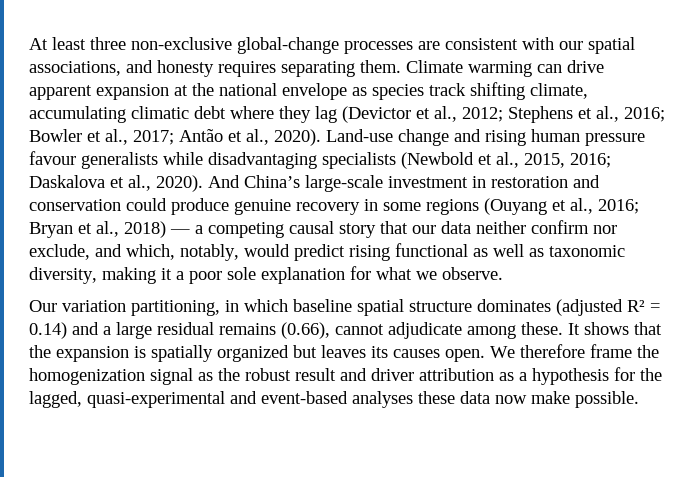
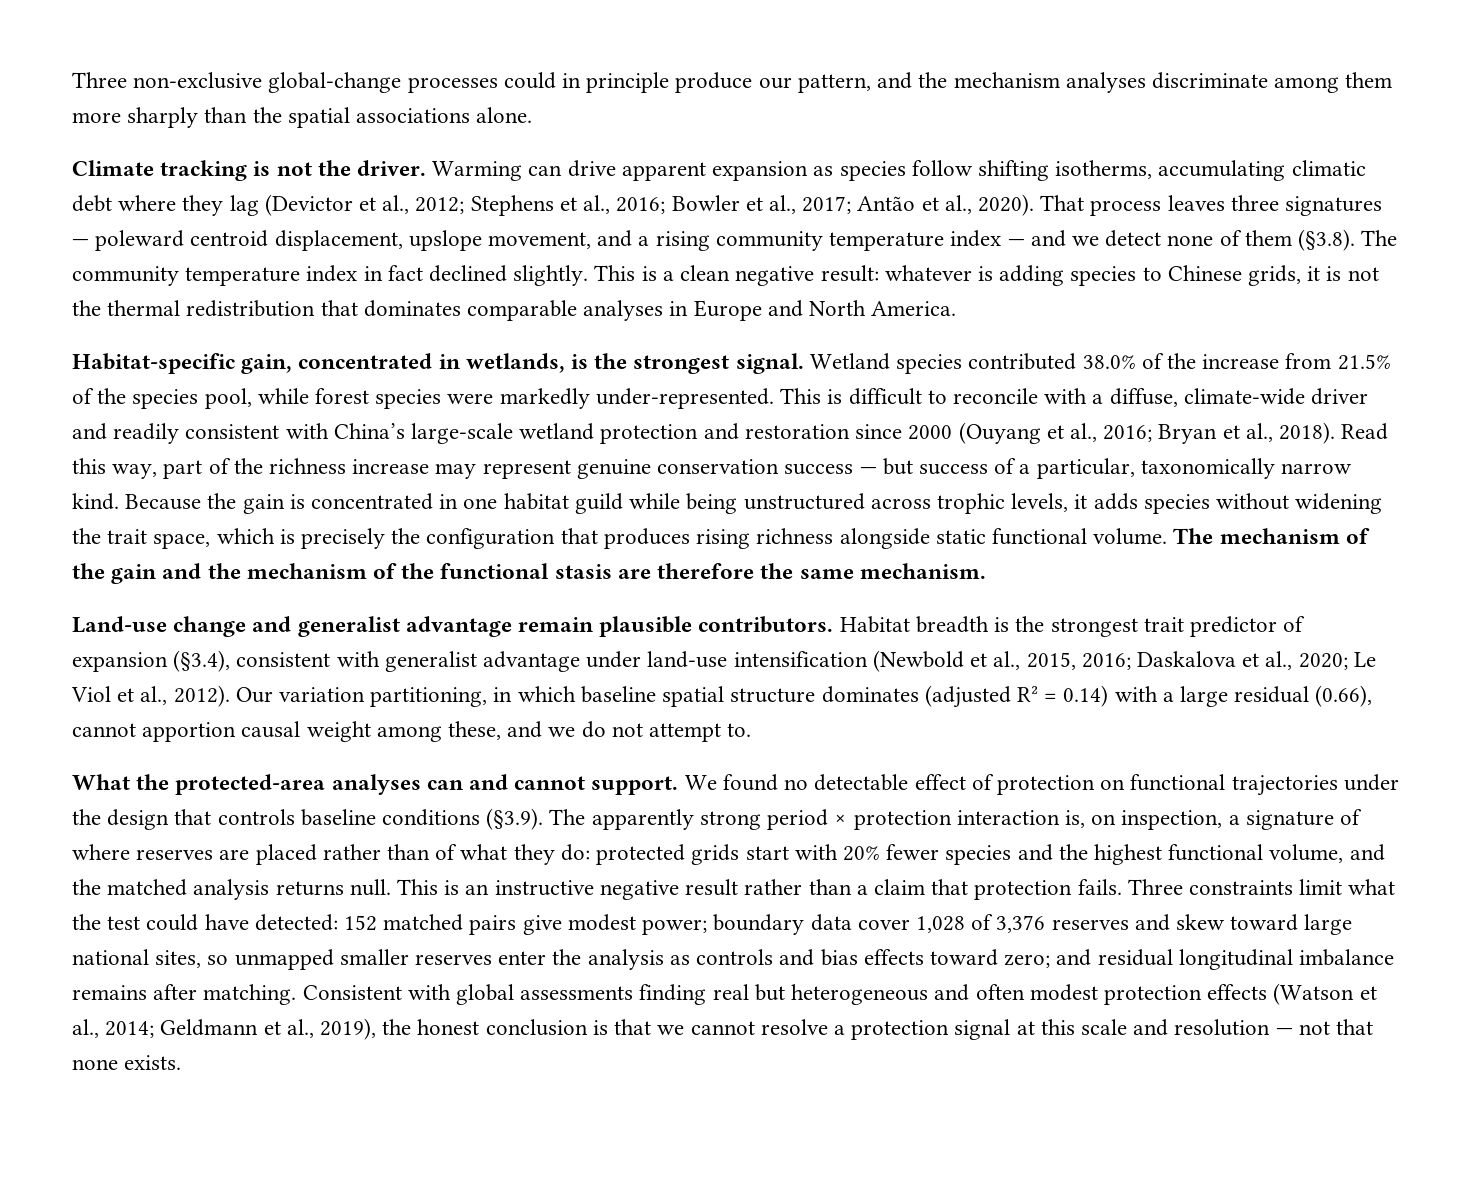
[29,37,635,54] [29,60,604,77] [29,82,588,100] At least three non-exclusive global-change processes are consistent with our spatial associations, and honesty requires separating them. Climate warming can drive apparent expansion at the national envelope as species track shifting climate, -> [72,72,1393,93] [72,107,533,128] [72,160,1153,181] Three non-exclusive global-change processes could in principle produce our pattern, and the mechanism analyses discriminate among them more sharply than the spatial associations alone. // Climate tracking is not the driver. Warming can drive apparent expansion as species follow shifting isotherms,
[326,129,645,146] [29,151,396,169] Land-use change and rising human pressure favour generalists while disadvantaging specialists -> [1040,195,1383,216] [72,229,1398,251] [72,265,1379,286] [72,300,957,321] [72,353,1391,374] [72,388,1368,409] [72,422,1389,444] [72,458,1352,479] [72,493,1383,514] [72,528,1370,549] [72,563,986,584] [72,616,1306,637] [72,650,868,672] That process leaves three signatures — poleward centroid displacement, upslope movement, and a rising community temperature index — and we detect none of them (§3.8). The community temperature index in fact declined slightly. This is a clean negative result: whatever is adding species to Chinese grids, it is not the thermal redistribution that dominates comparable analyses in Europe and North America. // Habitat-specific gain, concentrated in wetlands, is the strongest signal. Wetland species contributed 38.0% of the increase from 21.5% of the species pool, while forest species were markedly under-represented. This is difficult to reconcile with a diffuse, climate-wide driver and readily consistent with China’s large-scale wetland protection and restoration since 2000 (Ouyang et al., 2016; Bryan et al., 2018). Read this way, part of the richness increase may represent genuine conservation success — but success of a particular, taxonomically narrow kind. Because the gain is concentrated in one habitat guild while being unstructured across trophic levels, it adds species without widening the trait space, which is precisely the configuration that produces rising richness alongside static functional volume. The mechanism of the gain and the mechanism of the functional stasis are therefore the same mechanism. // Land-use change and generalist advantage remain plausible contributors. Habitat breadth is the strongest trait predictor of expansion (§3.4), consistent with generalist advantage under land-use intensification
[156,175,600,192] [29,198,639,215] [29,220,617,238] [29,243,625,261] [29,266,503,284] 2020). And China’s large-scale investment in restoration and conservation could produce genuine recovery in some regions (Ouyang et al., 2016; Bryan et al., 2018) — a competing causal story that our data neither confirm nor exclude, and which, notably, would predict rising functional as well as taxonomic diversity, making it a poor sole explanation for what we observe. // -> [1298,652,1376,670] [71,685,230,707] 2020; Le Viol et al., 2012).
[72,322,99,335] and -> [1114,686,1158,702] with
[219,323,276,335] remains -> (1310, 694) none
[388,322,662,339] [29,344,659,362] [29,367,662,385] [29,391,639,408] adjudicate among these. It shows that the expansion is spatially organized but leaves its causes open. We therefore frame the homogenization signal as the robust result and driver attribution as a hypothesis for the lagged, quasi-experimental and event-based analyses these data now make possible. -> [142,721,752,742] [72,774,1399,796] [72,808,1362,830] [72,844,1385,865] [72,879,1396,900] [72,914,1353,935] [72,949,1394,970] [72,983,1377,1005] [72,1018,1374,1040] [72,1055,182,1070] apportion causal weight among these, and we do not attempt to. // What the protected-area analyses can and cannot support. We found no detectable effect of protection on functional trajectories under the design that controls baseline conditions (§3.9). The apparently strong period × protection interaction is, on inspection, a signature of where reserves are placed rather than of what they do: protected grids start with 20% fewer species and the highest functional volume, and the matched analysis returns null. This is an instructive negative result rather than a claim that protection fails. Three constraints limit what the test could have detected: 152 matched pairs give modest power; boundary data cover 1,028 of 3,376 reserves and skew toward large national sites, so unmapped smaller reserves enter the analysis as controls and bias effects toward zero; and residual longitudinal imbalance remains after matching. Consistent with global assessments finding real but heterogeneous and often modest protection effects (Watson et al., 2014; Geldmann et al., 2019), the honest conclusion is that we cannot resolve a protection signal at this scale and resolution — not that none exists.

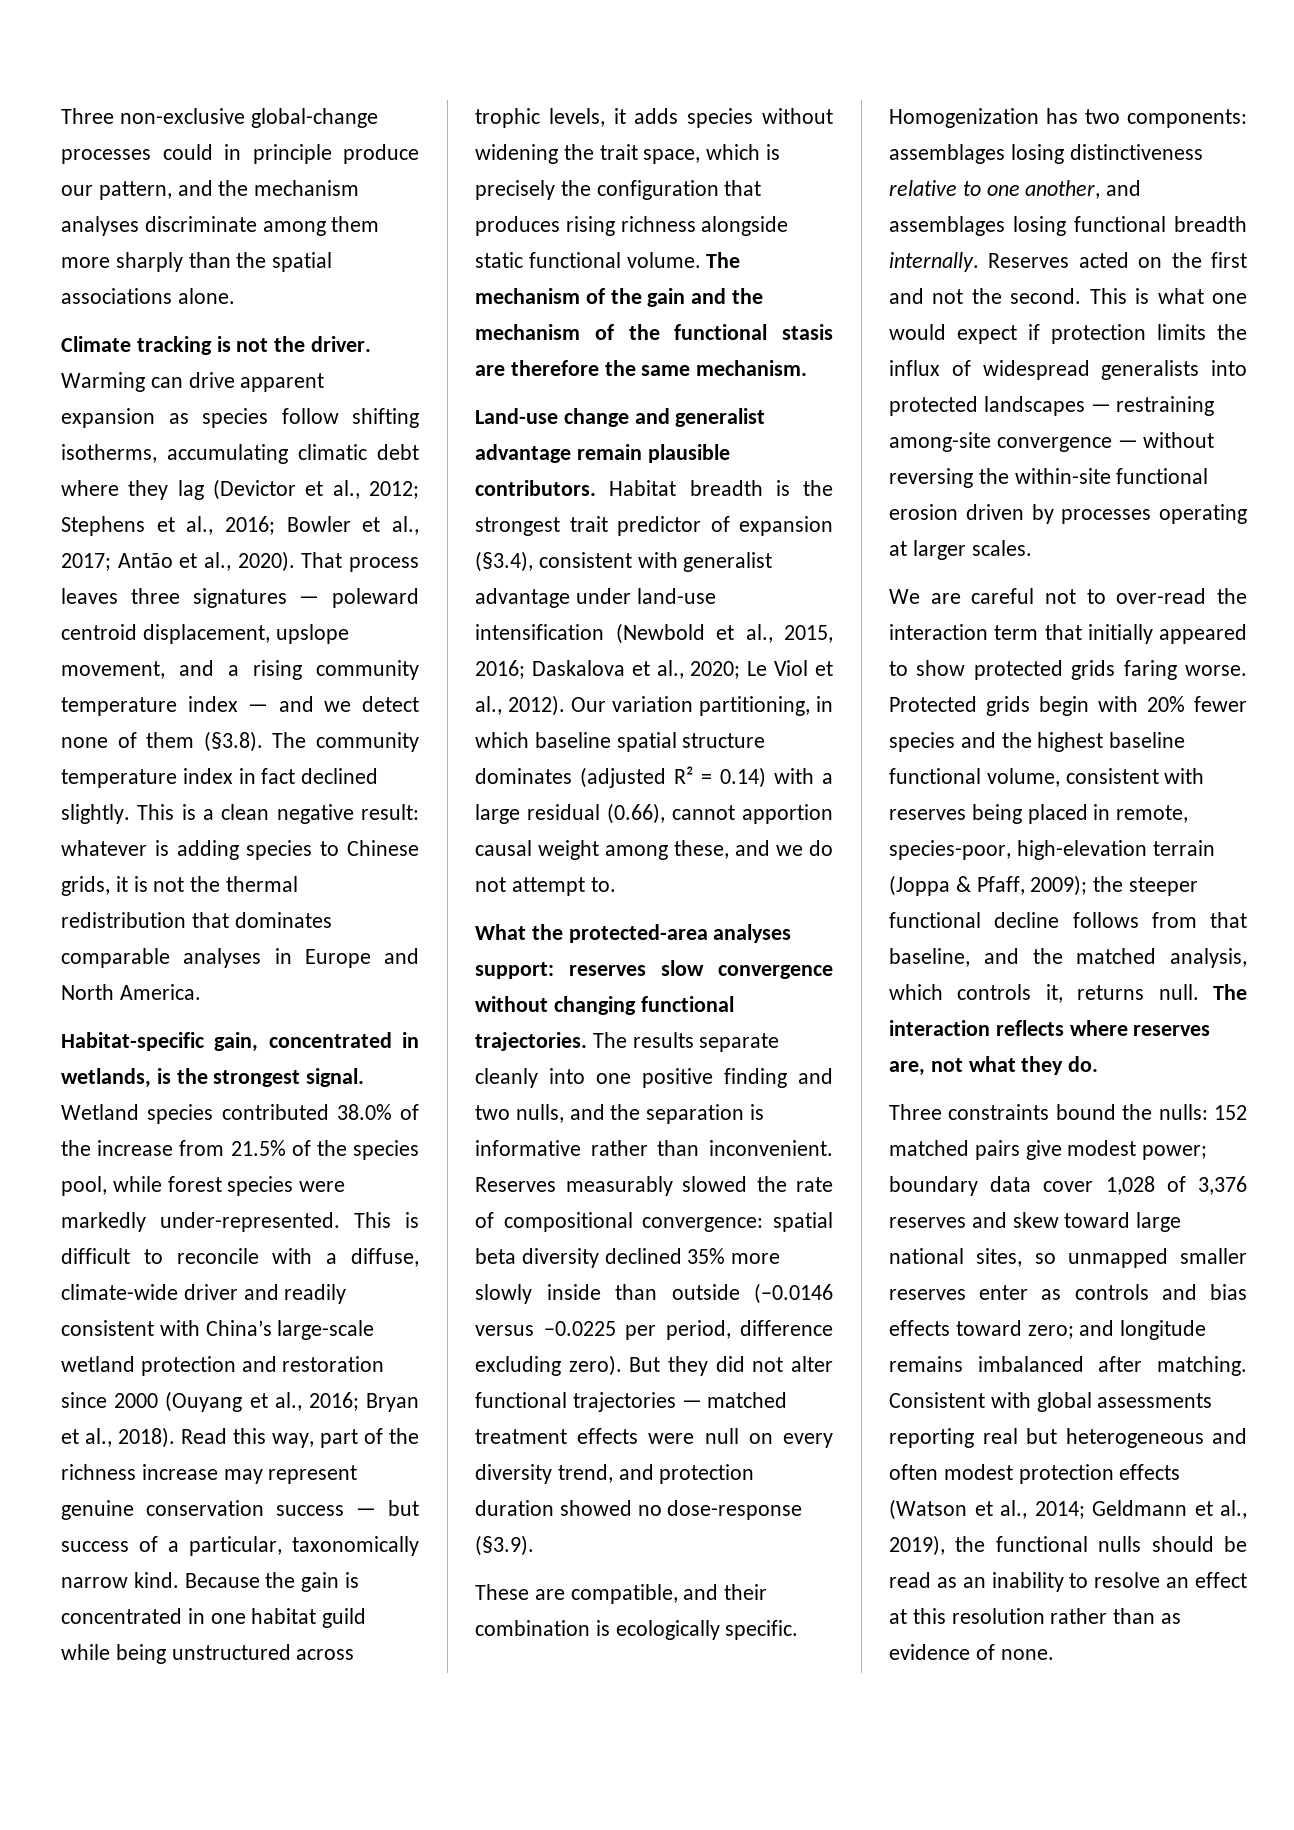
[426,774,1399,796] [72,808,1362,830] [72,844,789,865] can and cannot support. We found no detectable effect of protection on functional trajectories under the design that controls baseline conditions (§3.9). The apparently strong period × protection interaction is, on inspection, a signature of where reserves are placed rather than of what they do: protected grids start -> [475,960,833,979] [475,996,734,1015] [475,1032,780,1052] [475,1068,833,1088] [475,1104,765,1124] [475,1140,833,1156] [475,1176,833,1196] [475,1212,833,1232] [475,1248,781,1268] [475,1283,833,1304] [475,1320,833,1340] [475,1355,833,1376] [475,1392,788,1412] [475,1428,833,1448] [475,1464,755,1484] [475,1500,803,1520] [475,1535,534,1556] [475,1584,768,1604] [475,1620,799,1640] [889,108,1247,128] [889,144,1203,164] [889,180,1142,199] [889,216,1247,236] [889,252,1247,272] [889,288,1247,304] [889,324,1247,344] [889,360,1247,380] [889,396,1215,416] [889,432,1215,452] [889,468,1209,488] [889,504,1247,524] [889,540,1032,560] [889,588,1247,604] [889,624,1247,644] [889,660,1247,680] [889,696,1089,716] support: reserves slow convergence without changing functional trajectories. The results separate cleanly into one positive finding and two nulls, and the separation is informative rather than inconvenient. Reserves measurably slowed the rate of compositional convergence: spatial beta diversity declined 35% more slowly inside than outside (−0.0146 versus −0.0225 per period, difference excluding zero). But they did not alter functional trajectories — matched treatment effects were null on every diversity trend, and protection duration showed no dose-response (§3.9). // These are compatible, and their combination is ecologically specific. Homogenization has two components: assemblages losing distinctiveness relative to one another, and assemblages losing functional breadth internally. Reserves acted on the first and not the second. This is what one would expect if protection limits the influx of widespread generalists into protected landscapes — restraining among-site convergence — without reversing the within-site functional erosion driven by processes operating at larger scales. // We are careful not to over-read the interaction term that initially appeared to show protected grids faring worse. Protected grids begin
(1162, 854) none -> [1109,732,1186,748] baseline
[1349,844,1385,861] [72,879,1396,900] [72,914,338,931] and the matched analysis returns null. This is an instructive negative result rather than a claim that protection fails. Three constraints limit what the test could have detected: -> [1065,768,1205,784] [889,804,1189,824] [889,840,1215,860] [889,875,1199,896] [889,912,1247,928] [889,948,1247,968] [889,984,1247,1003] [889,1020,1211,1036] [889,1056,1099,1076] [889,1104,1208,1120] consistent with reserves being placed in remote, species-poor, high-elevation terrain (Joppa & Pfaff, 2009); the steeper functional decline follows from that baseline, and the matched analysis, which controls it, returns null. The interaction reflects where reserves are, not what they do. // Three constraints bound the nulls:
[552,949,664,970] the analysis -> (1029, 1292) none
[1097,949,1394,970] [72,985,147,1000] residual longitudinal imbalance remains -> [1120,1320,1207,1340] [889,1356,1084,1372] longitude remains imbalanced
[639,984,707,1005] finding -> [889,1428,974,1448] reporting
[417,1019,1374,1040] [72,1055,182,1070] honest conclusion is that we cannot resolve a protection signal at this scale and resolution — not that none exists. -> [995,1536,1247,1552] [889,1572,1247,1592] [889,1608,1182,1624] [889,1644,1054,1660] functional nulls should be read as an inability to resolve an effect at this resolution rather than as evidence of none.

